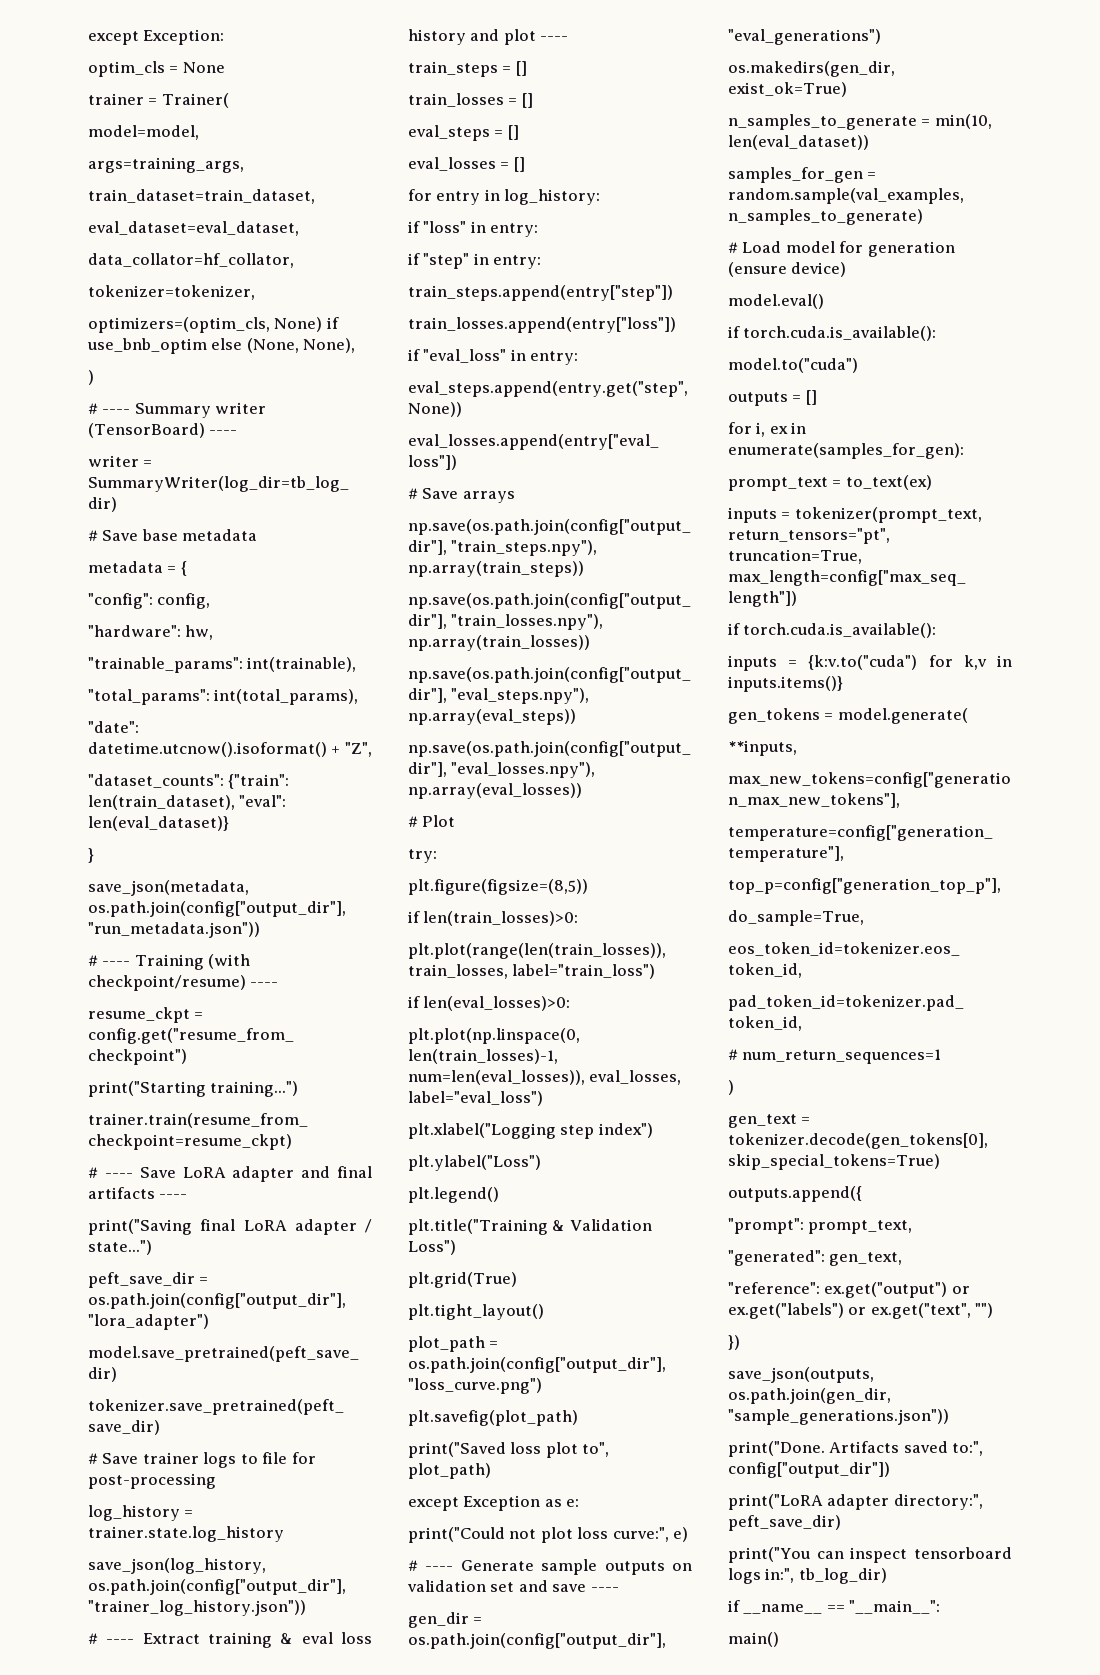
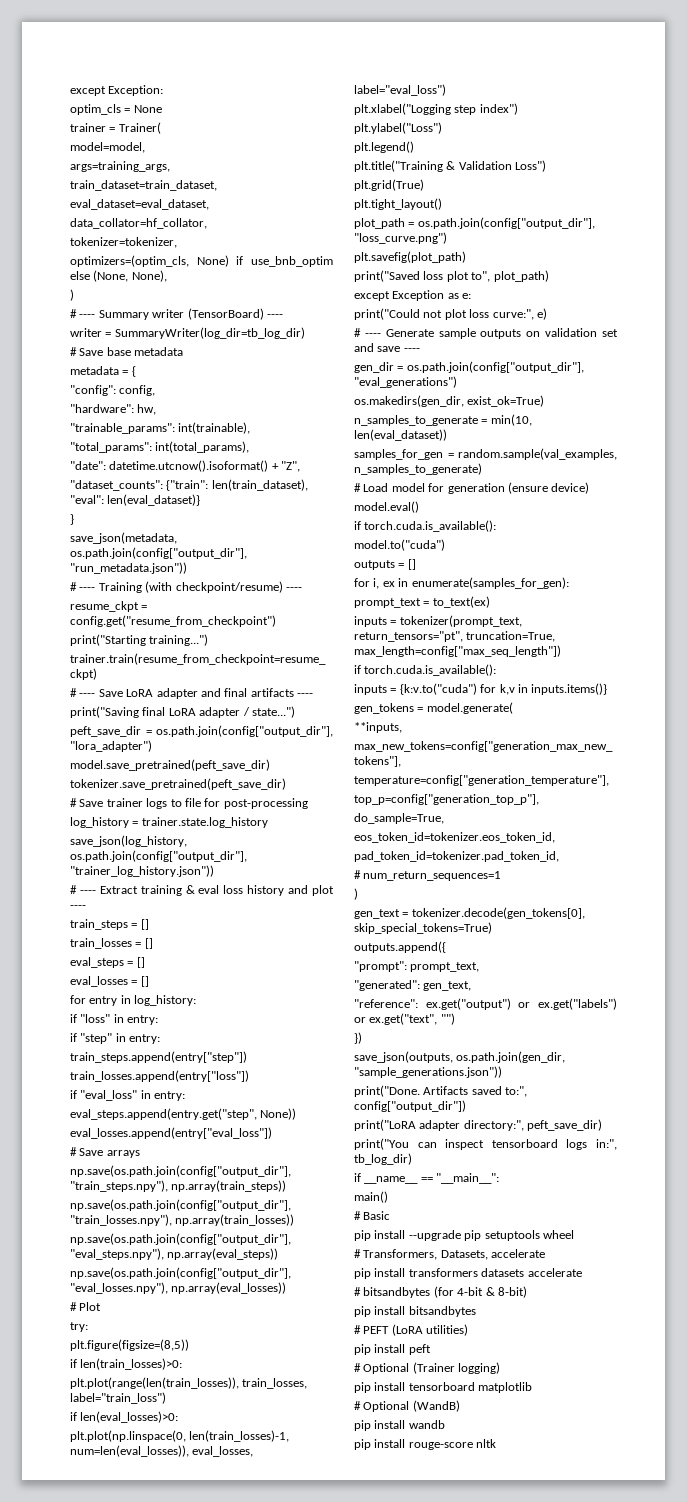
(779, 1639) none -> [354,1211,391,1220] [354,1230,574,1241] [354,1249,546,1260] [354,1268,582,1279] [354,1286,527,1298] [354,1306,476,1317] [354,1324,469,1336] [354,1344,431,1355] [354,1362,501,1374] [354,1382,533,1393] [354,1400,460,1412] [354,1420,445,1431] [354,1439,497,1450] // # Basic // pip install --upgrade pip setuptools wheel // # Transformers, Datasets, accelerate // pip install transformers datasets accelerate // # bitsandbytes (for 4-bit & 8-bit) // pip install bitsandbytes // # PEFT (LoRA utilities) // pip install peft // # Optional (Trainer logging) // pip install tensorboard matplotlib // # Optional (WandB) // pip install wandb // pip install rouge-score nltk

